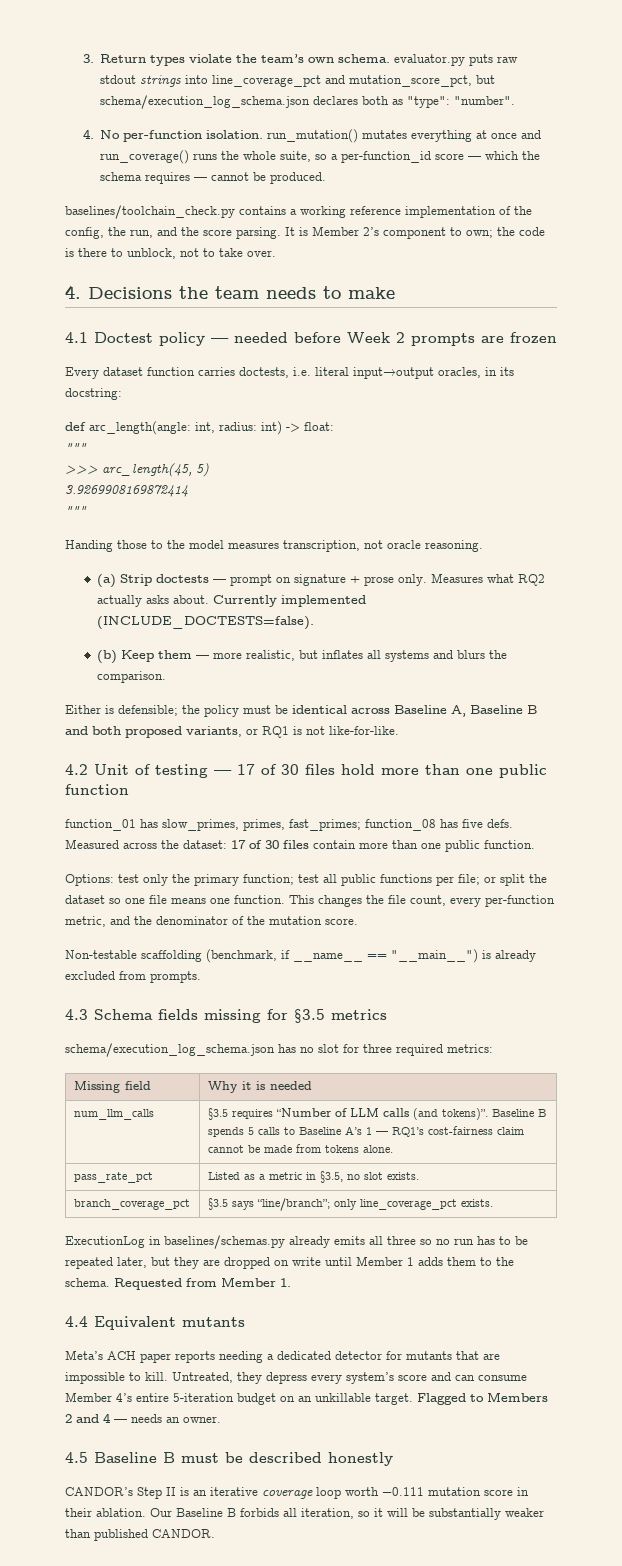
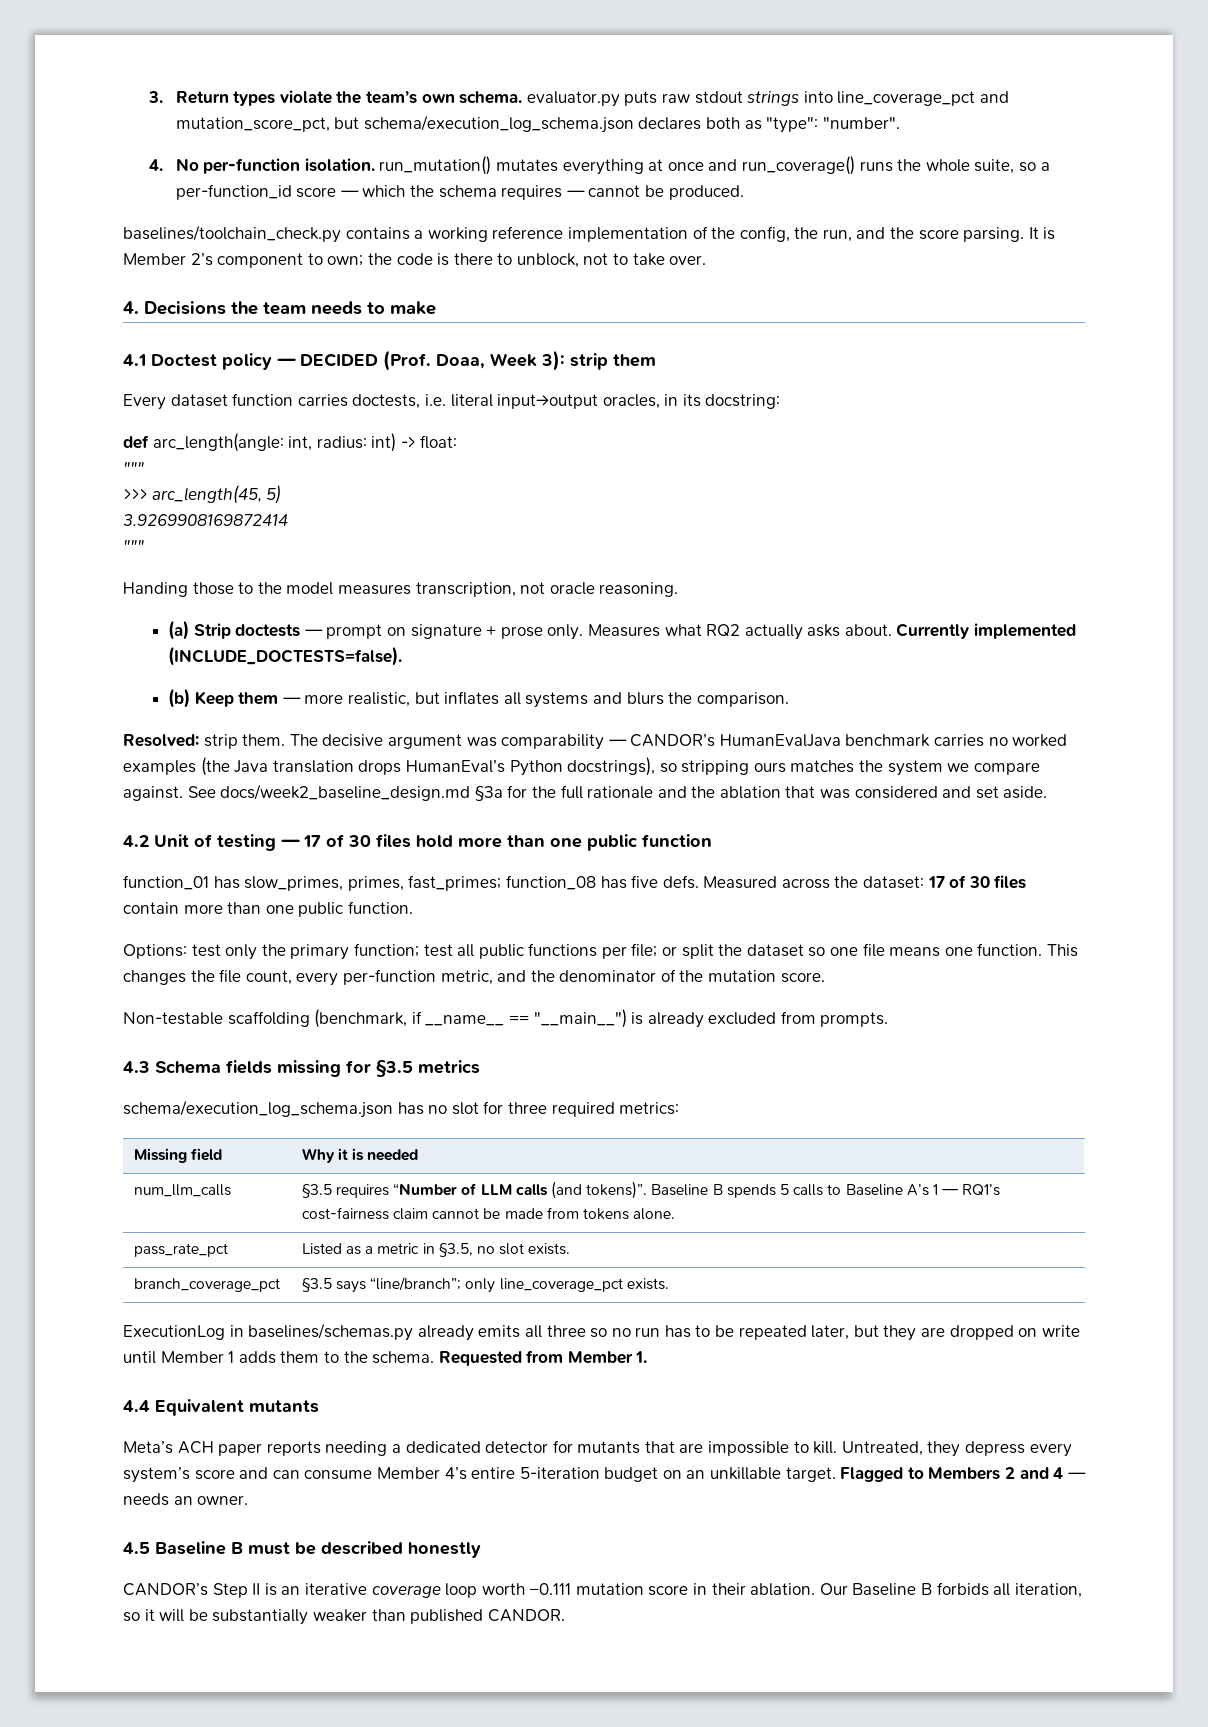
[234,332,557,346] needed before Week 2 prompts are frozen -> [300,350,656,371] DECIDED (Prof. Doaa, Week 3): strip them
[65,705,537,717] [65,726,399,738] Either is defensible; the policy must be identical across Baseline A, Baseline B and both proposed variants, or RQ1 is not like-for-like. -> [123,734,1068,750] [123,757,1040,776] [123,784,1048,801] Resolved: strip them. The decisive argument was comparability — CANDOR’s HumanEvalJava benchmark carries no worked examples (the Java translation drops HumanEval’s Python docstrings), so stripping ours matches the system we compare against. See docs/week2_baseline_design.md §3a for the full rationale and the ablation that was considered and set aside.

